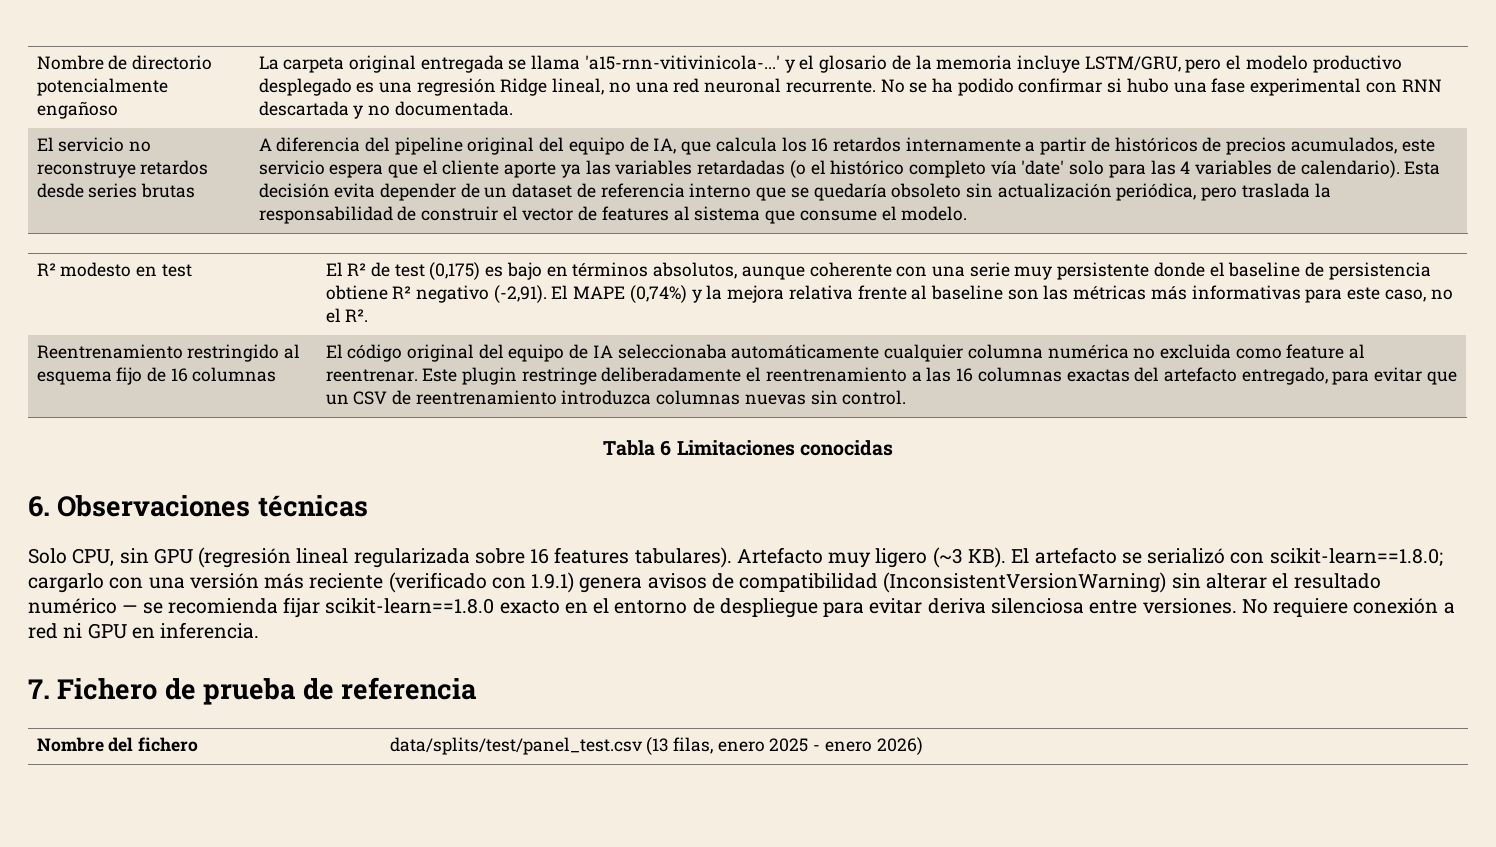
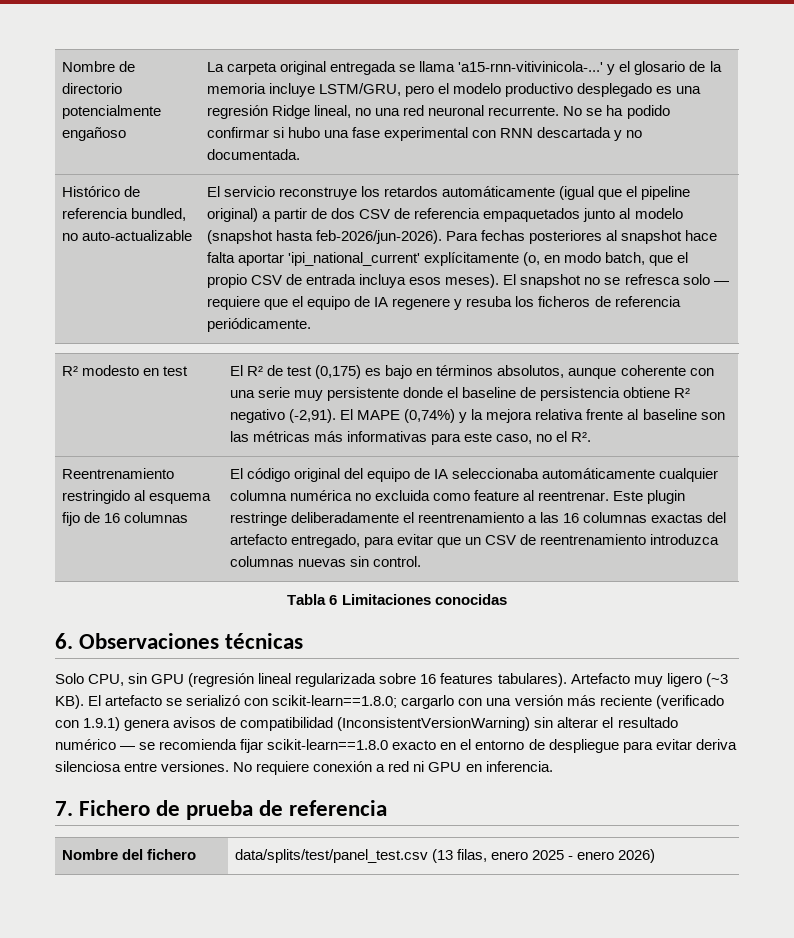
[36,137,152,152] [36,160,209,178] [36,183,196,198] [258,137,1435,155] [258,160,1441,178] [258,183,1331,201] [258,206,968,224] El servicio no reconstruye retardos desde series brutas | A diferencia del pipeline original del equipo de IA, que calcula los 16 retardos internamente a partir de históricos de precios acumulados, este servicio espera que el cliente aporte ya las variables retardadas (o el histórico completo vía 'date' solo para las 4 variables de calendario). Esta decisión evita depender de un dataset de referencia interno que se quedaría obsoleto sin actualización periódica, pero traslada la responsabilidad de construir el vector de features al sistema que consume el modelo. -> [61,186,141,197] [61,208,187,221] [61,230,193,241] [206,186,691,200] [206,208,683,222] [206,230,718,244] [206,252,689,266] [206,274,729,288] [206,296,681,310] [206,318,311,332] Histórico de referencia bundled, no auto-actualizable | El servicio reconstruye los retardos automáticamente (igual que el pipeline original) a partir de dos CSV de referencia empaquetados junto al modelo (snapshot hasta feb-2026/jun-2026). Para fechas posteriores al snapshot hace falta aportar 'ipi_national_current' explícitamente (o, en modo batch, que el propio CSV de entrada incluya esos meses). El snapshot no se refresca solo — requiere que el equipo de IA regenere y resuba los ficheros de referencia periódicamente.

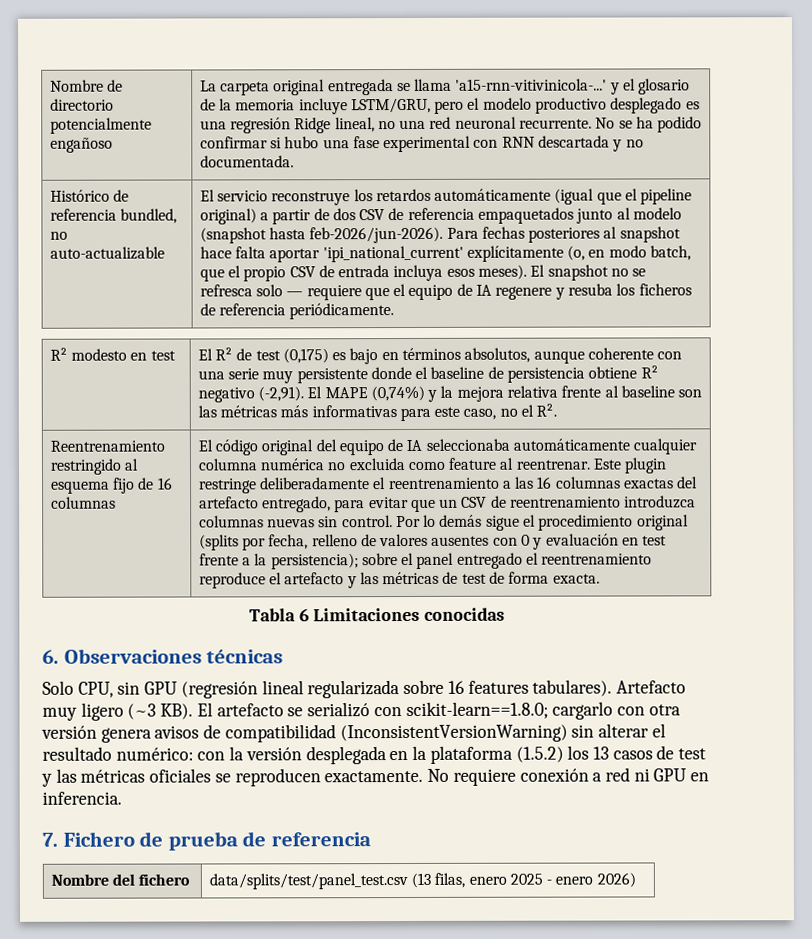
(422, 561) none -> [395,514,689,531] [198,533,668,551] [198,552,653,570] [198,571,600,589] Por lo demás sigue el procedimiento original (splits por fecha, relleno de valores ausentes con 0 y evaluación en test frente a la persistencia); sobre el panel entregado el reentrenamiento reproduce el artefacto y las métricas de test de forma exacta.
[486,695,724,709] [55,717,121,731] una versión más reciente (verificado con 1.9.1) -> [648,704,681,716] [41,725,97,739] otra versión
[55,739,737,753] [55,761,230,772] numérico — se recomienda fijar scikit-learn==1.8.0 exacto en el entorno de despliegue para evitar deriva silenciosa entre versiones. -> [115,745,707,765] [41,768,424,787] numérico: con la versión desplegada en la plataforma (1.5.2) los 13 casos de test y las métricas oficiales se reproducen exactamente.

